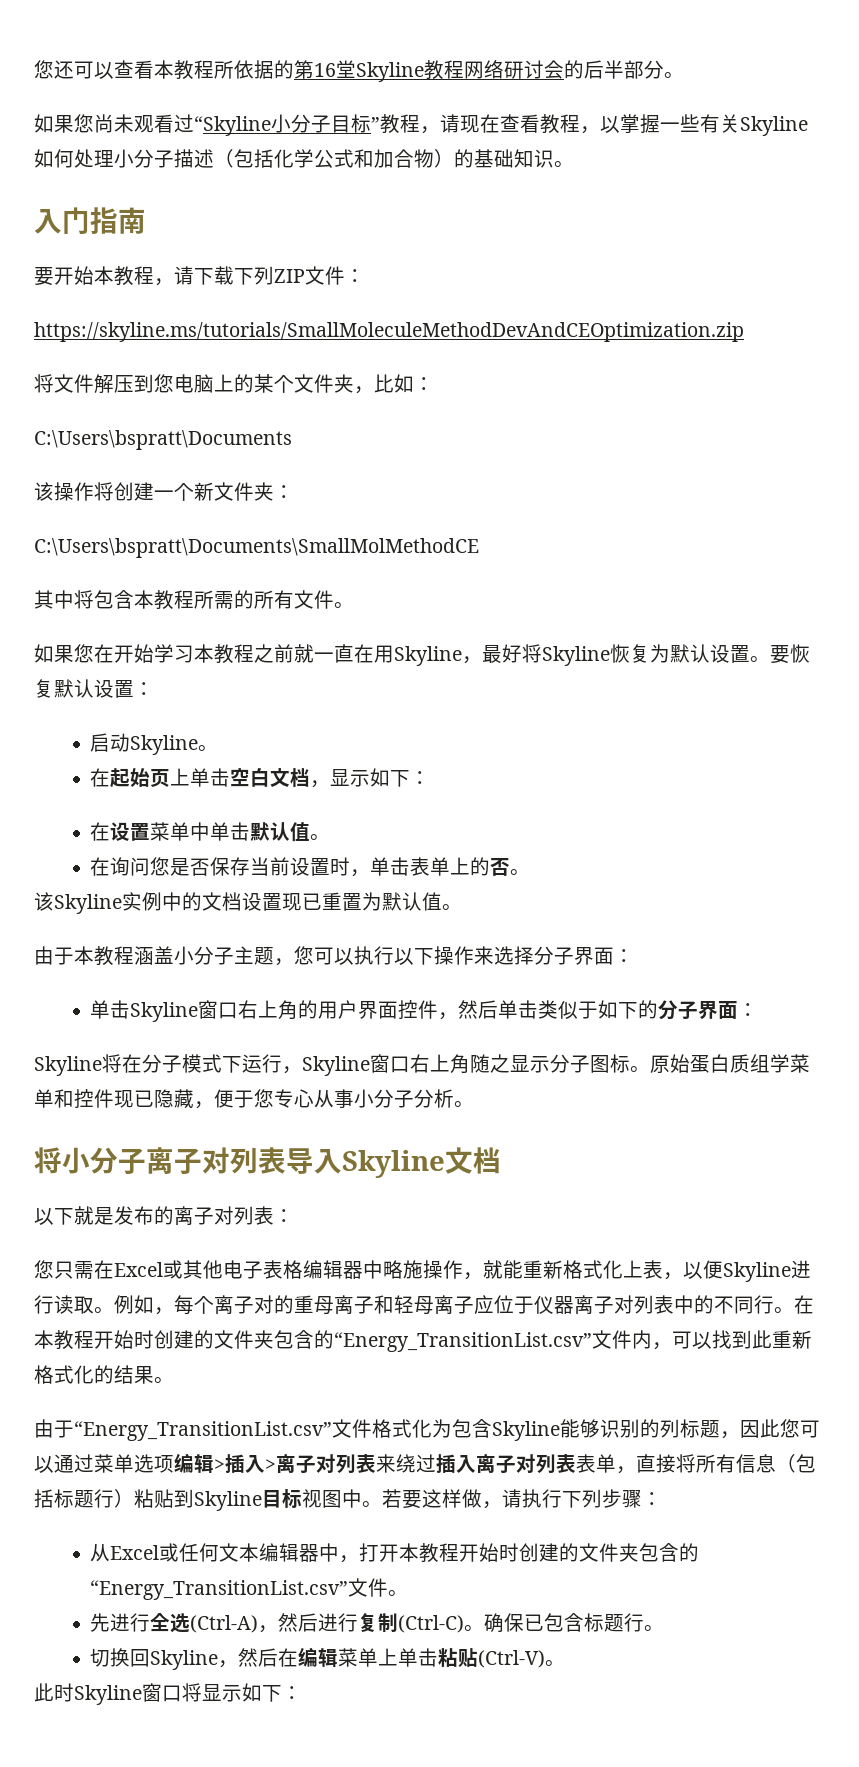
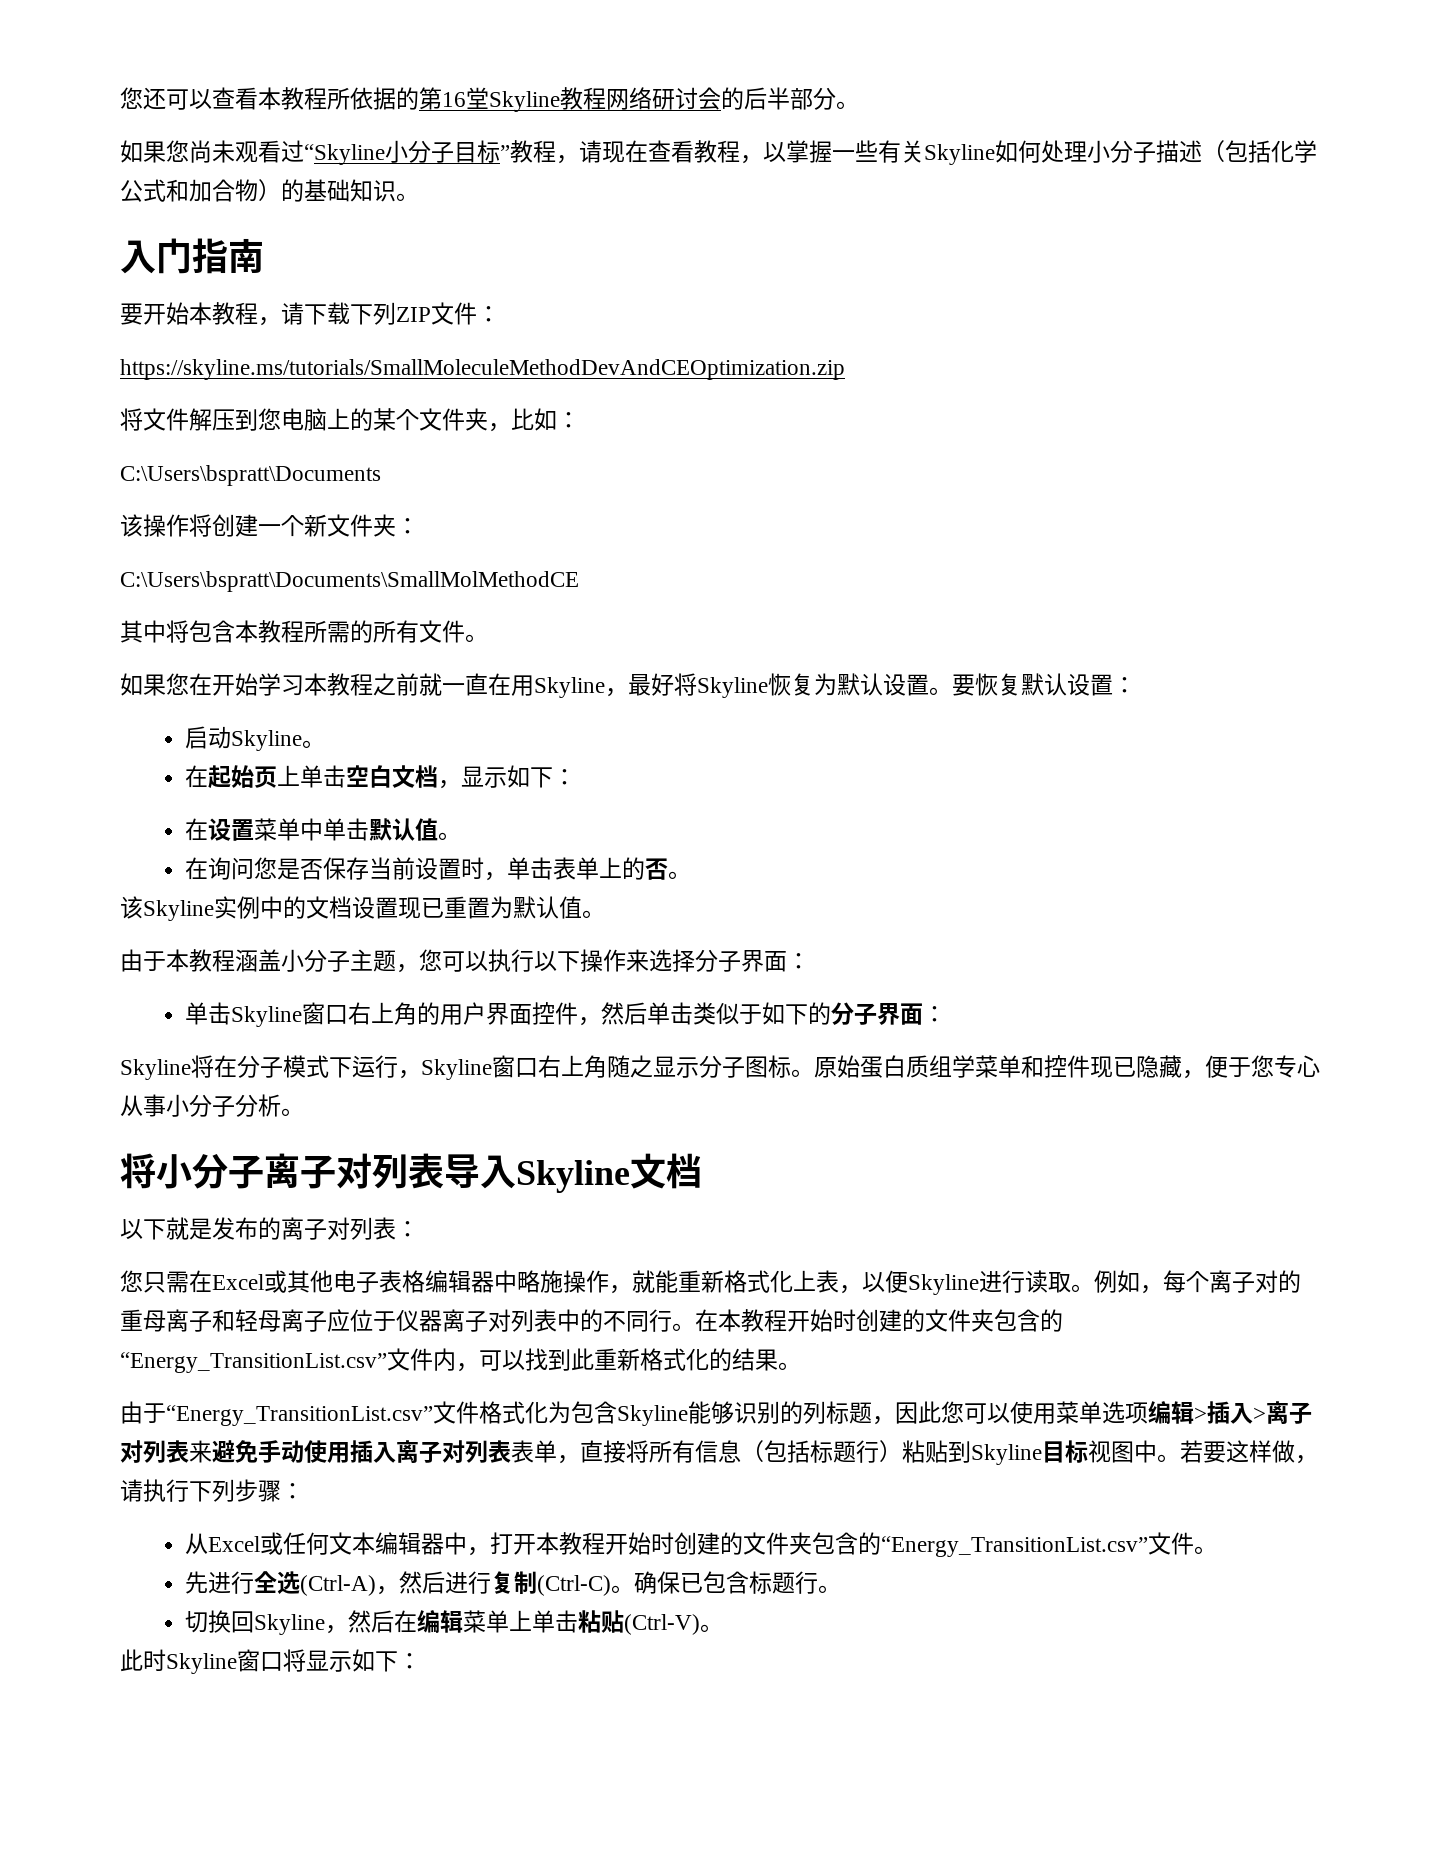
[54,1454,94,1473] 通过 -> [1010,1401,1056,1424] 使用
[396,1454,436,1473] 绕过 -> [212,1440,350,1463] 避免手动使用

